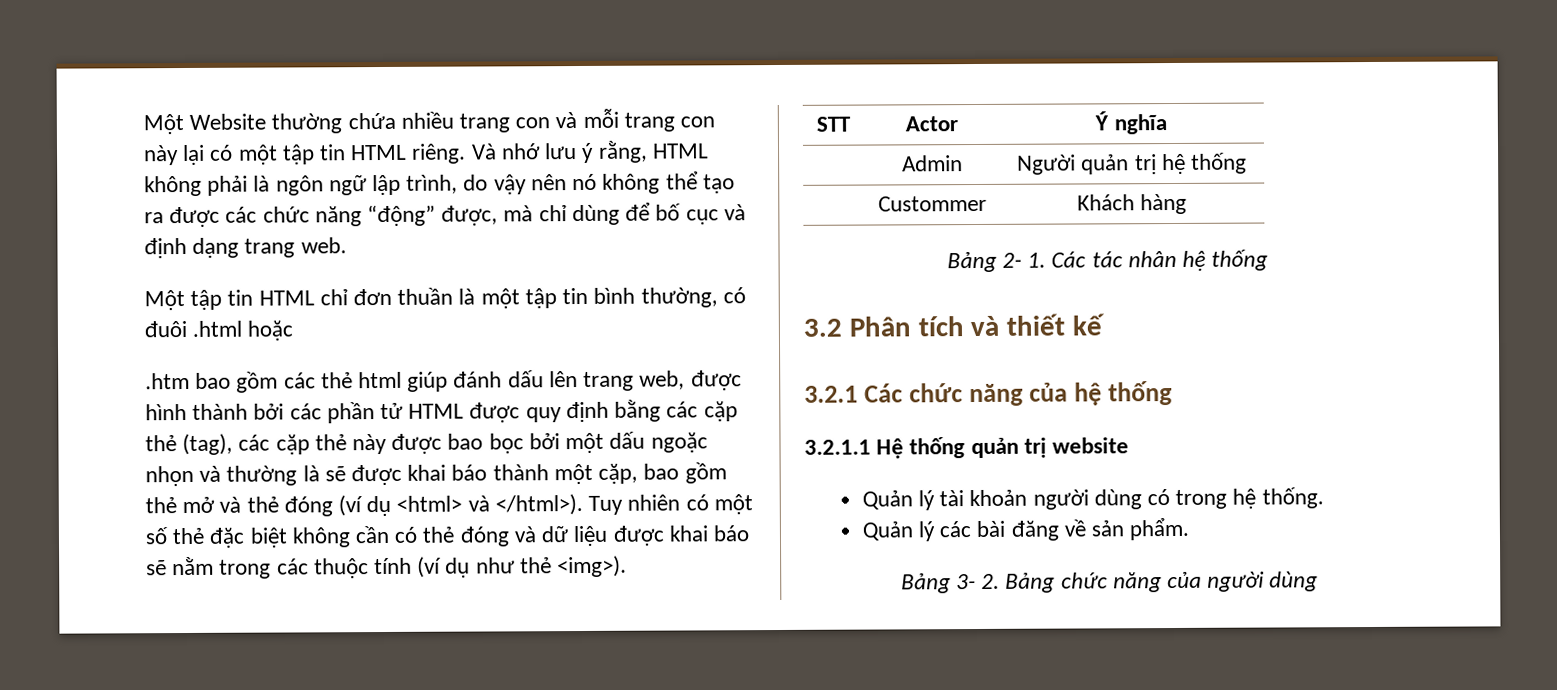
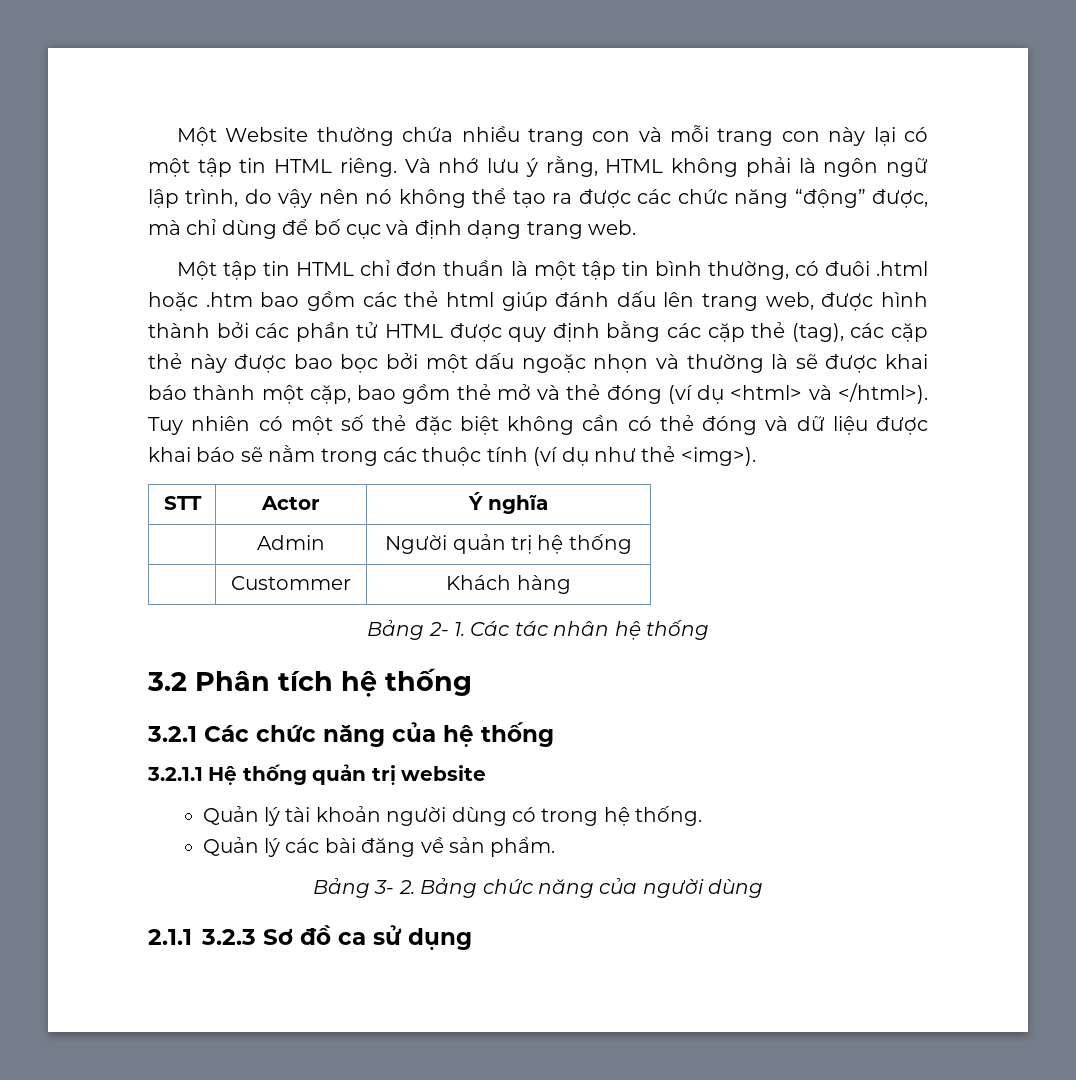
(294, 330) // -> (198, 301) none
[970,313,1106,337] và thiết kế -> [341,668,472,697] hệ thống
(1319, 581) none -> [148,925,472,950] // 2.1.1 3.2.3 Sơ đồ ca sử dụng

